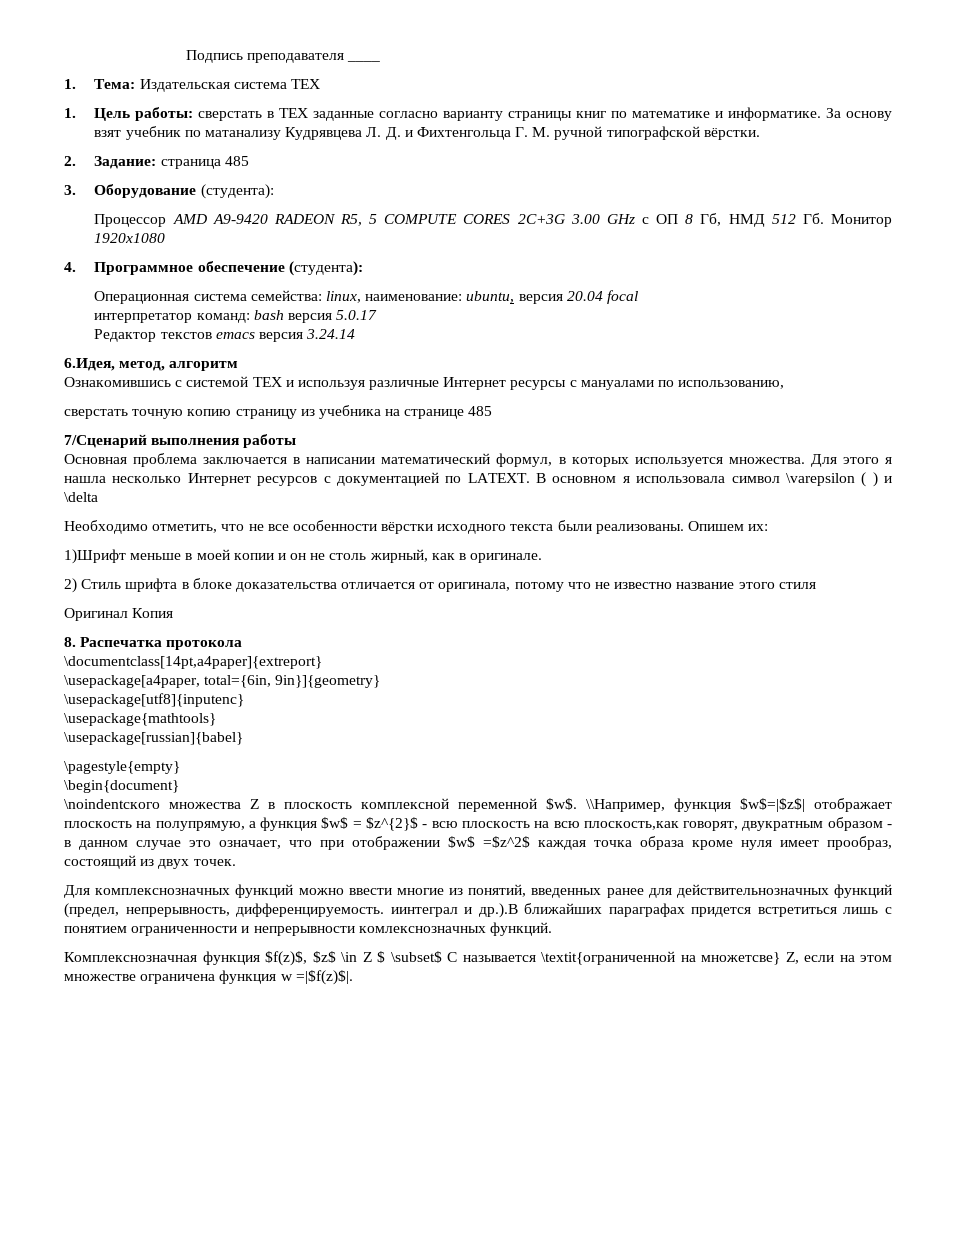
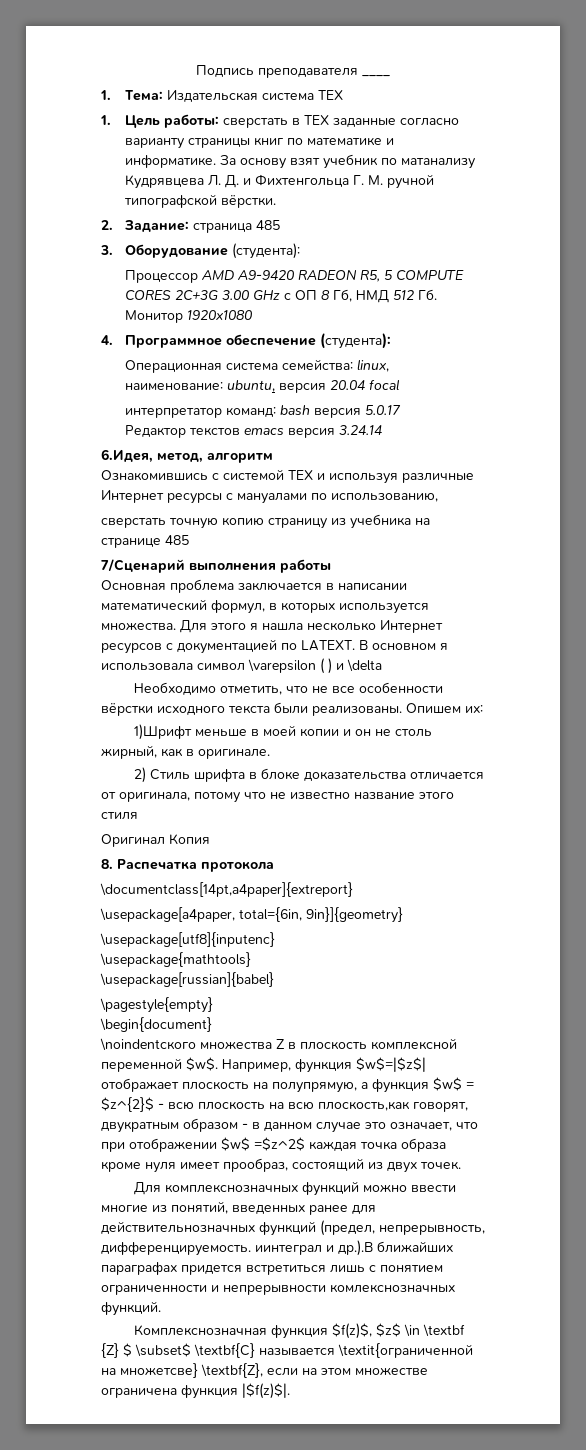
[586,799,665,812] \\Например, -> [222,1059,291,1072] Например,
[362,952,372,962] Z -> [422,1324,465,1337] [101,1343,119,1358] \textbf {Z}
[447,952,457,962] C -> [194,1343,255,1358] \textbf{C}
[785,952,799,964] Z, -> [201,1363,263,1378] \textbf{Z},
[280,970,353,985] w =|$f(z)$|. -> [242,1383,290,1399] |$f(z)$|.

